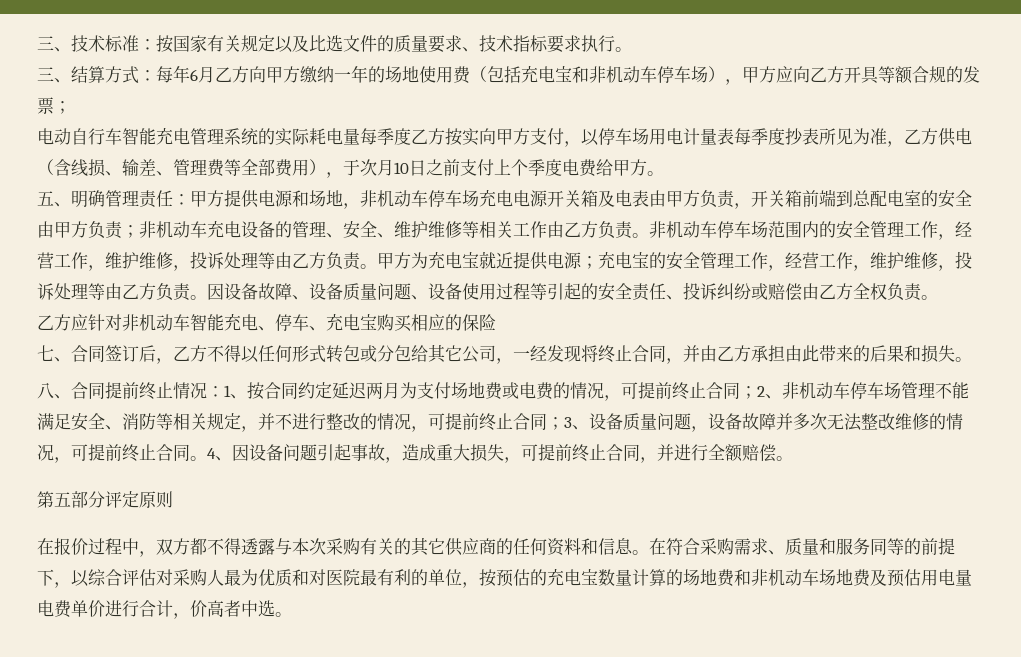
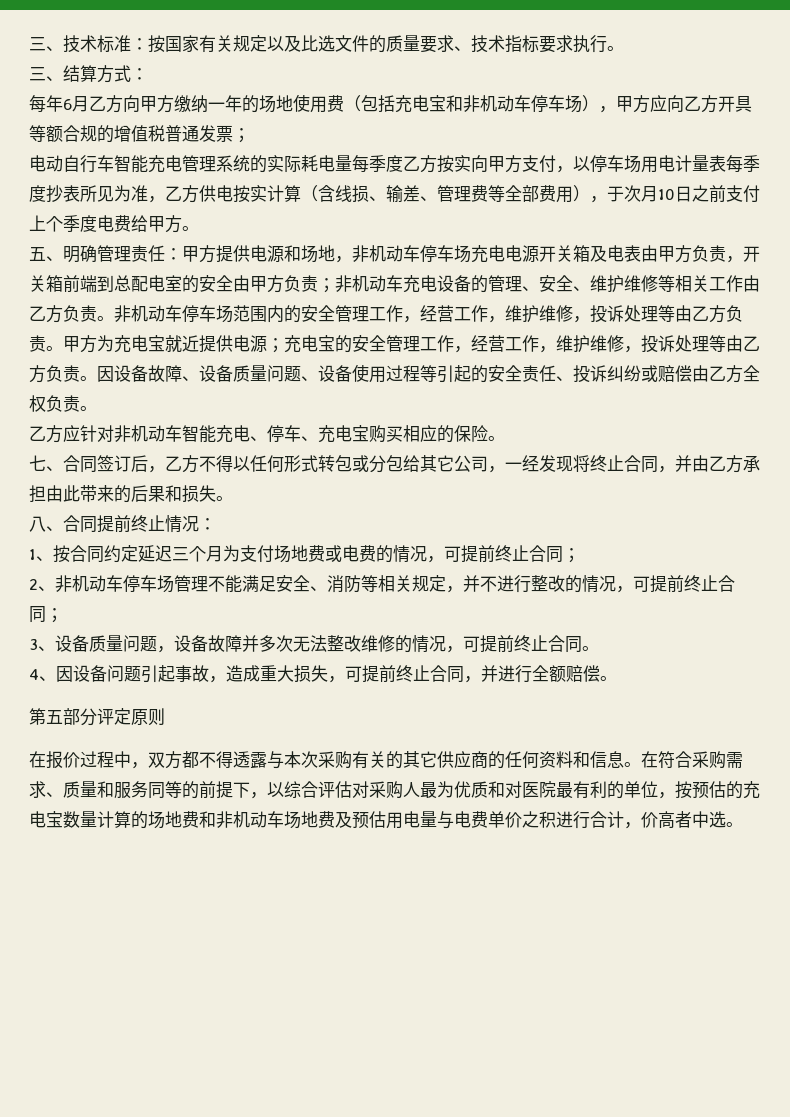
(156, 75) none -> (148, 74) //
(963, 74) none -> [114,125,199,142] 增值税普通
(972, 136) none -> [233,185,301,203] 按实计算
(496, 322) none -> [488,436,505,441] 。
(224, 391) none -> (216, 524) //
[366,382,383,399] 两 -> [172,546,206,562] 三个
(757, 392) none -> (580, 555) //
(564, 423) none -> (63, 615) //
(207, 458) none -> (599, 648) //
(972, 577) none -> [437,811,454,829] 与
(105, 608) none -> [522,811,556,828] 之积

